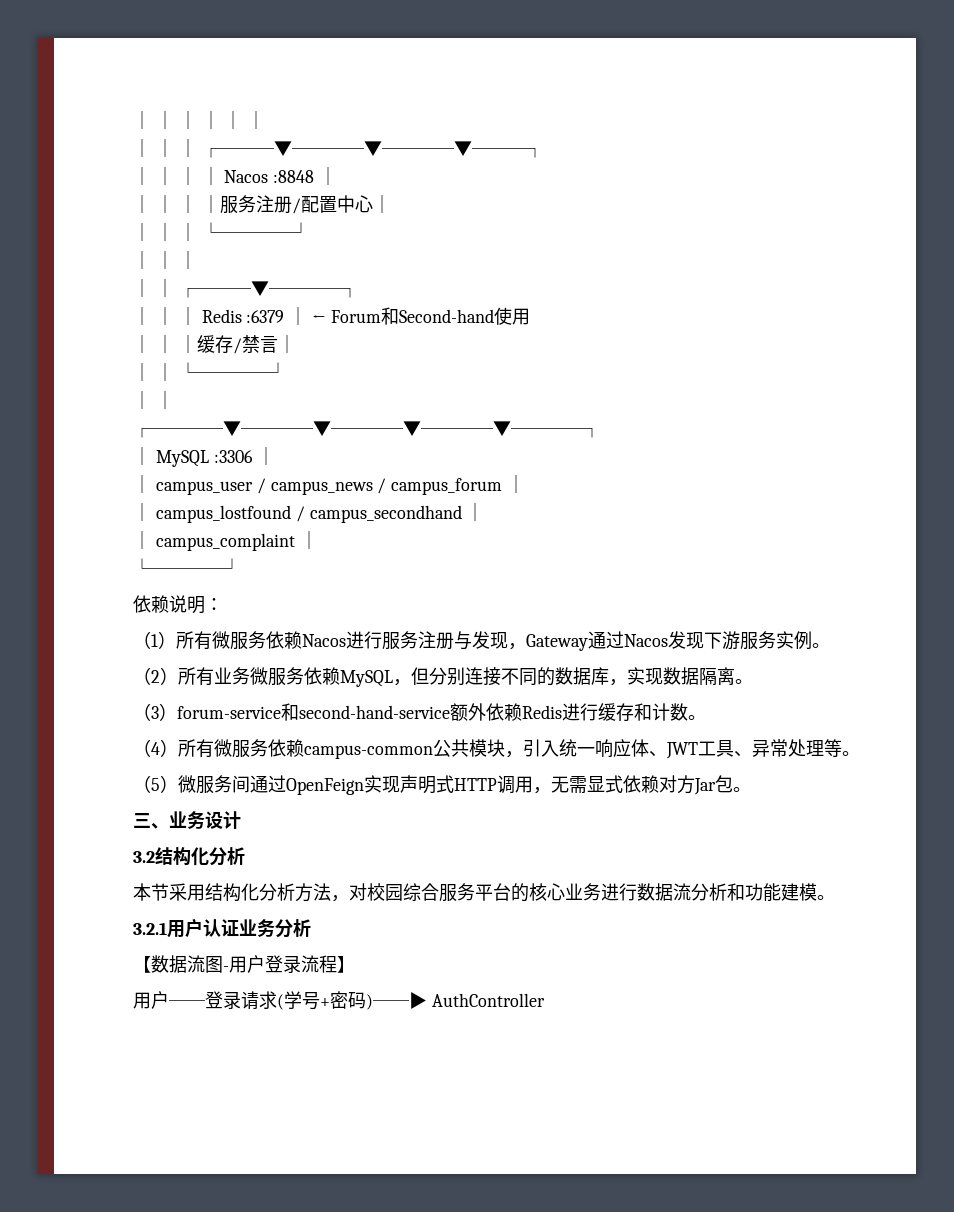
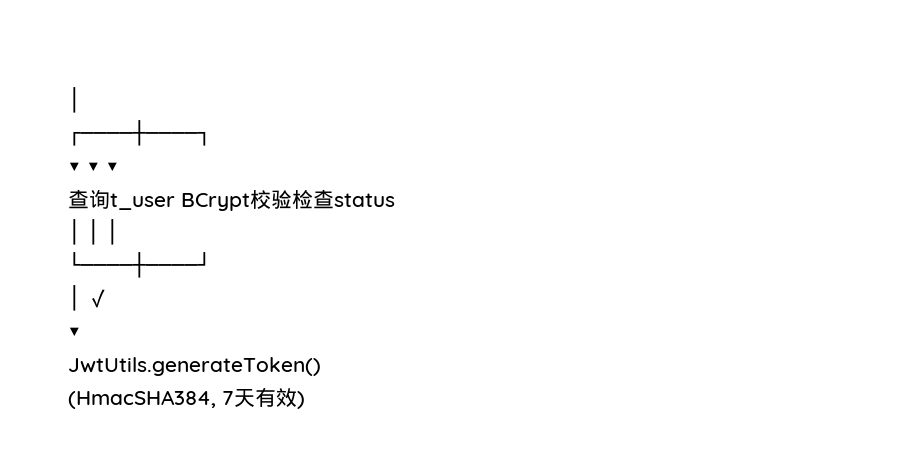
[133,111,266,130] [133,139,544,158] [133,167,338,186] [133,195,391,214] [133,222,310,242] [133,251,197,270] [133,279,359,298] [133,307,531,326] [133,335,296,354] [133,362,287,382] [133,391,174,410] [133,421,601,438] [133,447,275,467] [133,475,526,495] [133,503,485,523] [133,531,318,551] [133,558,241,575] [133,595,223,614] [133,631,830,651] [133,667,753,687] [133,703,706,721] [133,739,860,759] [133,775,751,795] [133,811,241,829] [133,847,245,866] [133,883,835,902] [133,918,311,938] [133,955,355,973] [133,991,545,1010] │ │ │ │ │ │ // │ │ │ ┌───▼────▼────▼───┐ // │ │ │ │ Nacos :8848 │ // │ │ │ │服务注册/配置中心│ // │ │ │ └────┘ // │ │ │ // │ │ ┌───▼────┐ // │ │ │ Redis :6379 │ ← Forum和Second-hand使用 // │ │ │缓存/禁言│ // │ │ └────┘ // │ │ // ┌────▼────▼────▼────▼────┐ // │ MySQL :3306 │ // │ campus_user / campus_news / campus_forum │ // │ campus_lostfound / campus_secondhand │ // │ campus_complaint │ // └────┘ // 依赖说明： // （1）所有微服务依赖Nacos进行服务注册与发现，Gateway通过Nacos发现下游服务实例。 // （2）所有业务微服务依赖MySQL，但分别连接不同的数据库，实现数据隔离。 // （3）forum-service和second-hand-service额外依赖Redis进行缓存和计数。 // （4）所有微服务依赖campus-common公共模块，引入统一响应体、JWT工具、异常处理等。 // （5）微服务间通过OpenFeign实现声明式HTTP调用，无需显式依赖对方Jar包。 // 三、业务设计 // 3.2结构化分析 // 本节采用结构化分析方法，对校园综合服务平台的核心业务进行数据流分析和功能建模。 // 3.2.1用户认证业务分析 // 【数据流图-用户登录流程】 // 用户──登录请求(学号+密码)──▶ AuthController -> [68,87,81,113] [68,120,211,146] [68,162,119,174] [68,189,395,211] [68,219,119,245] [68,252,211,278] [68,285,108,311] [68,327,81,339] [68,357,321,376] [68,387,305,409] │ // ┌────┼────┐ // ▼ ▼ ▼ // 查询t_user BCrypt校验检查status // │ │ │ // └────┼────┘ // │ ✓ // ▼ // JwtUtils.generateToken() // (HmacSHA384, 7天有效)

